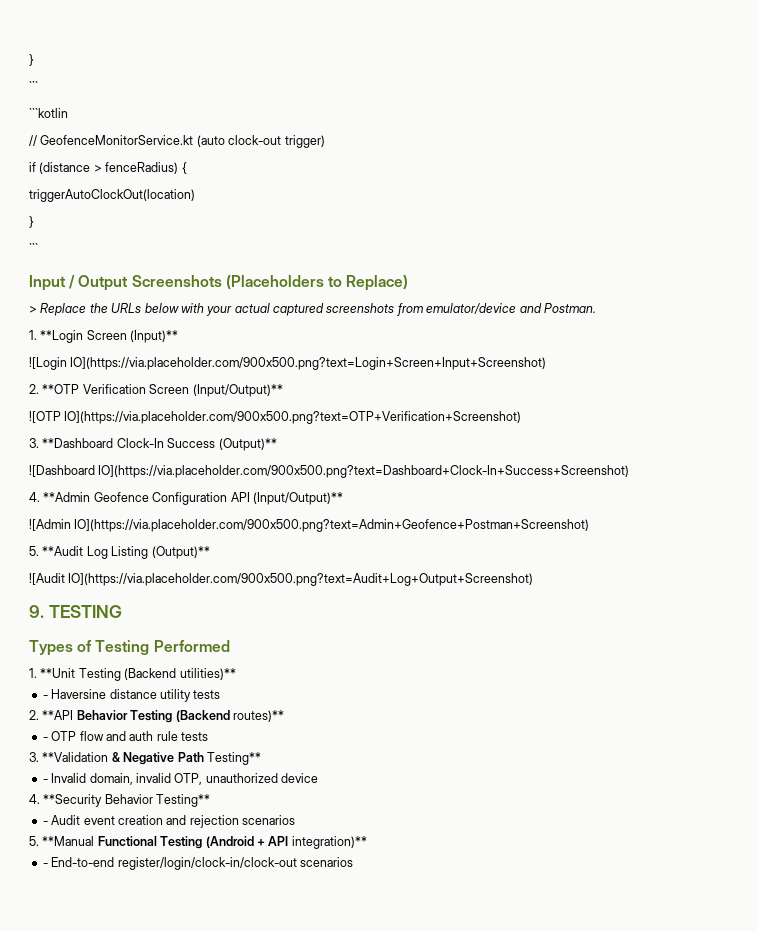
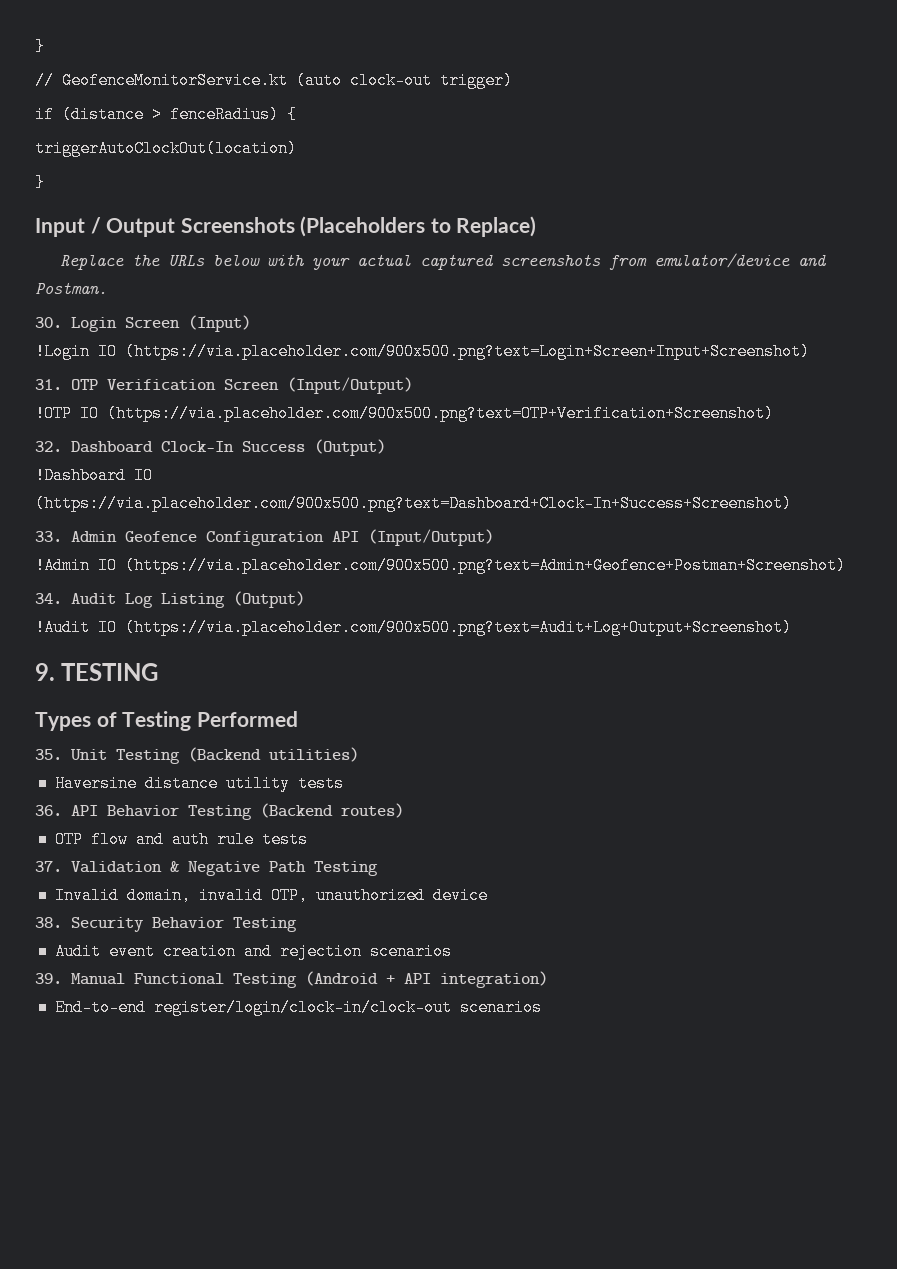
[29,54,34,66] [29,81,38,91] [29,108,68,118] } // ``` // ```kotlin -> [35,38,45,55] }
[29,243,38,253] // ``` -> (45, 182) none
[29,306,37,313] > -> (537, 226) none
[29,330,179,343] [29,357,547,370] [29,384,283,397] [29,411,522,424] [29,438,277,451] [29,465,630,478] [29,492,343,505] [29,519,590,532] [29,546,210,559] [29,573,534,586] 1. **Login Screen (Input)** // ![Login IO](https://via.placeholder.com/900x500.png?text=Login+Screen+Input+Screenshot) // 2. **OTP Verification Screen (Input/Output)** // ![OTP IO](https://via.placeholder.com/900x500.png?text=OTP+Verification+Screenshot) // 3. **Dashboard Clock-In Success (Output)** // ![Dashboard IO](https://via.placeholder.com/900x500.png?text=Dashboard+Clock-In+Success+Screenshot) // 4. **Admin Geofence Configuration API (Input/Output)** // ![Admin IO](https://via.placeholder.com/900x500.png?text=Admin+Geofence+Postman+Screenshot) // 5. **Audit Log Listing (Output)** // ![Audit IO](https://via.placeholder.com/900x500.png?text=Audit+Log+Output+Screenshot) -> [35,315,251,332] [35,343,810,360] [35,377,413,394] [35,405,774,422] [35,439,386,456] [35,467,153,484] [35,495,792,512] [35,529,494,546] [35,557,846,574] [35,591,305,608] [35,619,792,636] 30. Login Screen (Input) // !Login IO (https://via.placeholder.com/900x500.png?text=Login+Screen+Input+Screenshot) // 31. OTP Verification Screen (Input/Output) // !OTP IO (https://via.placeholder.com/900x500.png?text=OTP+Verification+Screenshot) // 32. Dashboard Clock-In Success (Output) // !Dashboard IO (https://via.placeholder.com/900x500.png?text=Dashboard+Clock-In+Success+Screenshot) // 33. Admin Geofence Configuration API (Input/Output) // !Admin IO (https://via.placeholder.com/900x500.png?text=Admin+Geofence+Postman+Screenshot) // 34. Audit Log Listing (Output) // !Audit IO (https://via.placeholder.com/900x500.png?text=Audit+Log+Output+Screenshot)
[29,668,236,681] [42,695,48,699] 1. **Unit Testing (Backend utilities)** // - -> [35,747,359,764] 35. Unit Testing (Backend utilities) //
[29,710,74,720] 2. **API -> [35,805,98,816] 36. API
[232,710,284,722] [42,737,48,741] routes)** // - -> [341,803,404,818] routes) //
[29,752,109,762] 3. **Validation -> [35,861,162,873] 37. Validation
[206,752,261,765] [42,779,48,783] Testing** // - -> [314,861,378,876] Testing //
[29,794,211,807] [42,821,48,825] 4. **Security Behavior Testing** // - -> [35,917,297,932] 38. Security Behavior Testing //
[29,836,95,846] 5. **Manual -> [35,973,125,985] 39. Manual
[291,836,367,849] [42,863,48,867] integration)** // - -> [440,971,548,988] integration) //

